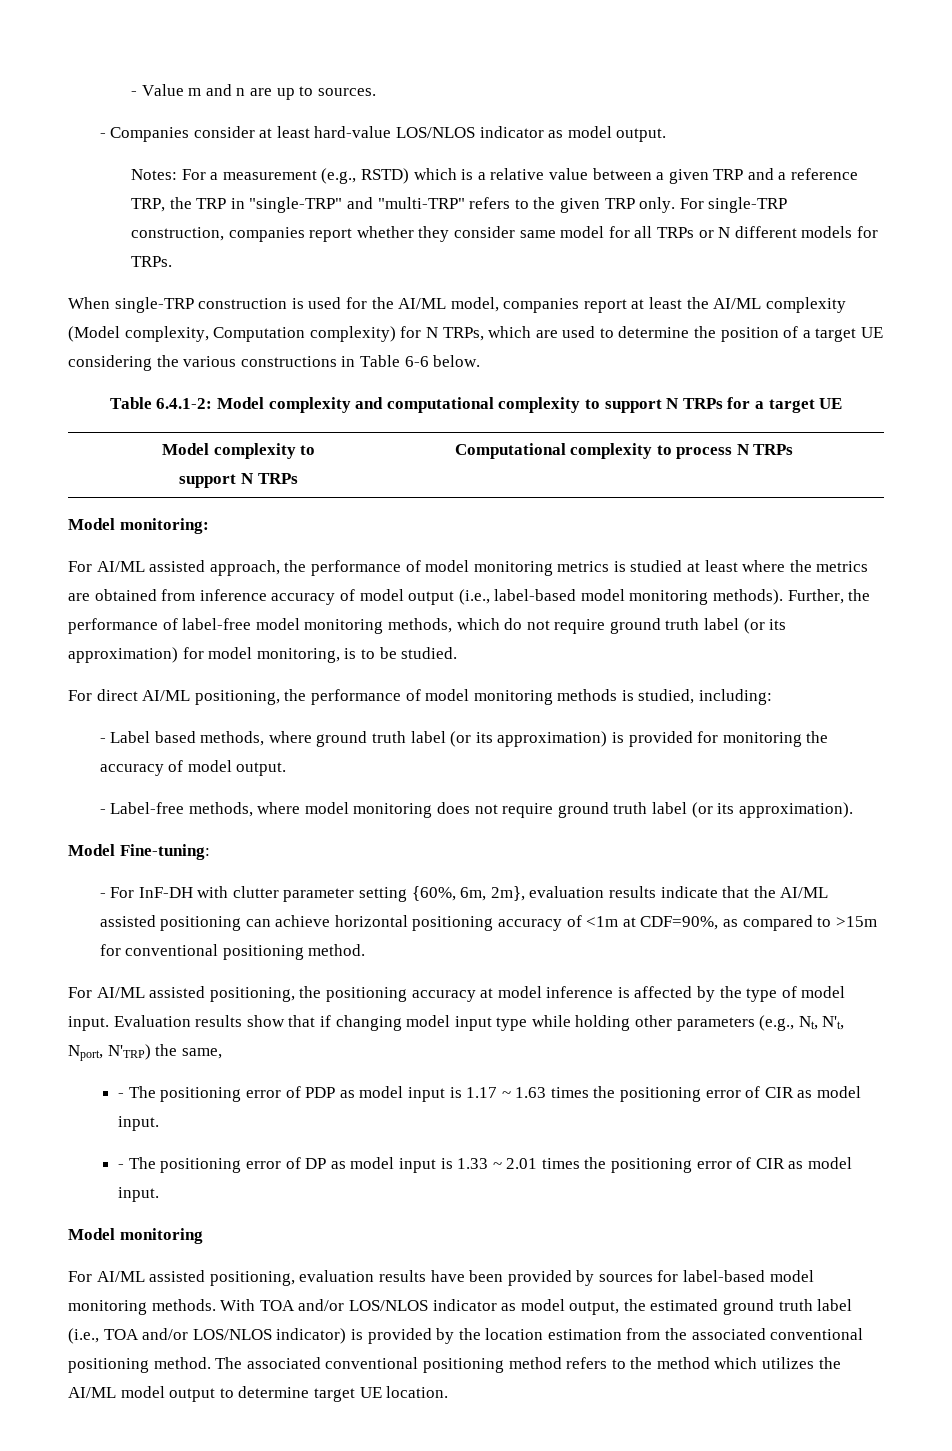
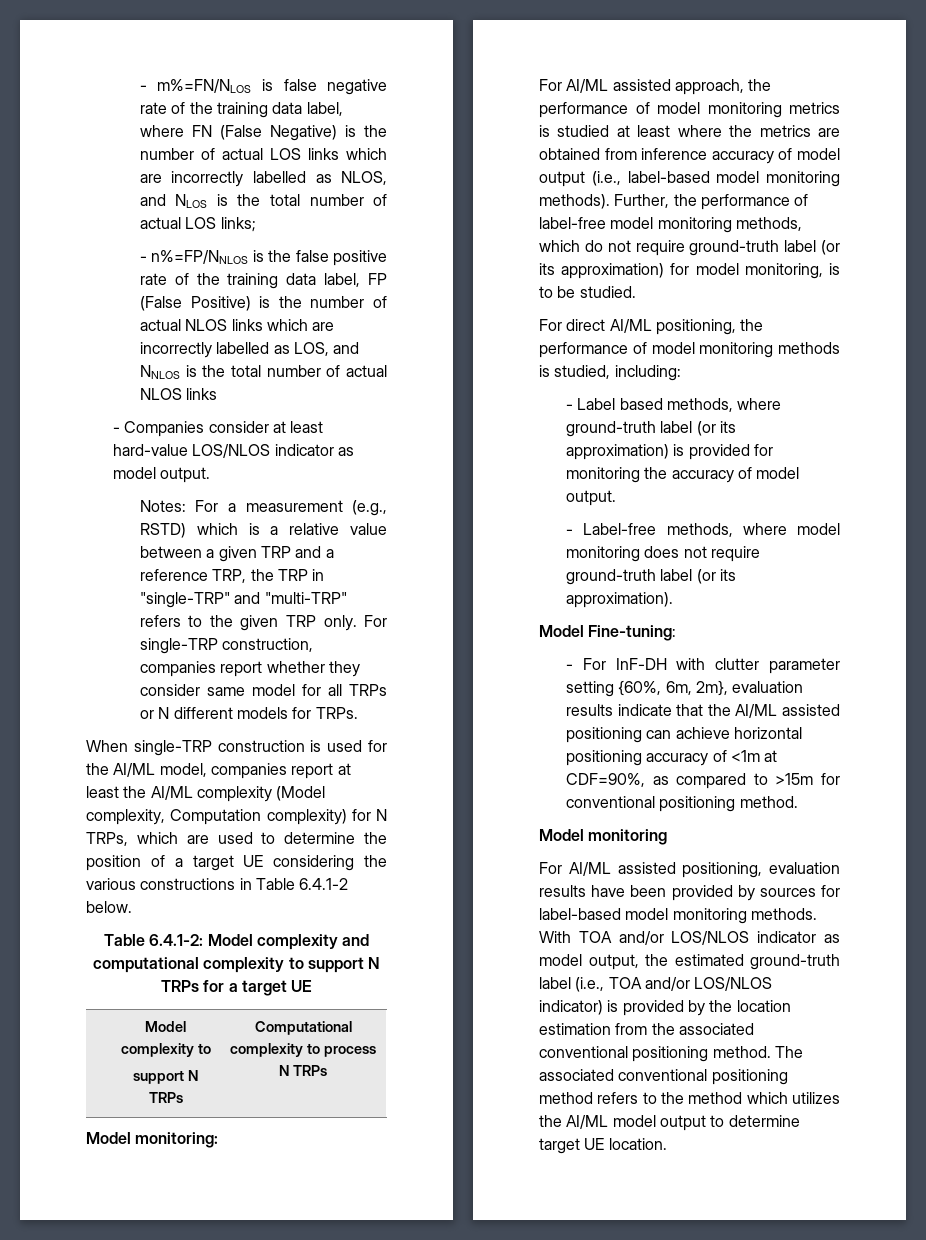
[131,84,376,100] - Value m and n are up to sources. -> [139,79,387,95] [139,102,343,118] [139,125,387,141] [139,148,387,160] [139,171,387,187] [139,194,387,208] [139,217,256,232] [139,250,387,266] [139,273,387,289] [139,296,388,311] [139,319,335,331] [139,342,360,358] [139,365,387,379] [139,388,218,400] - m%=FN/NLOS is false negative rate of the training data label, where FN (False Negative) is the number of actual LOS links which are incorrectly labelled as NLOS, and NLOS is the total number of actual LOS links; // - n%=FP/NNLOS is the false positive rate of the training data label, FP (False Positive) is the number of actual NLOS links which are incorrectly labelled as LOS, and NNLOS is the total number of actual NLOS links
[404,356,429,367] 6-6 -> [299,878,349,890] 6.4.1-2
[609,618,700,634] ground truth -> [689,240,780,256] ground-truth
[316,731,407,747] ground truth -> [565,421,656,437] ground-truth
[557,802,648,818] ground truth -> [565,569,656,585] ground-truth
[68,986,846,1002] [68,1015,845,1031] [68,1044,222,1061] [118,1086,862,1102] [118,1116,160,1131] [118,1157,853,1173] [118,1187,160,1202] // For AI/ML assisted positioning, the positioning accuracy at model inference is affected by the type of model input. Evaluation results show that if changing model input type while holding other parameters (e.g., Nt, N't, Nport, N'TRP) the same, // - The positioning error of PDP as model input is 1.17 ~ 1.63 times the positioning error of CIR as model input. // - The positioning error of DP as model input is 1.33 ~ 2.01 times the positioning error of CIR as model input. -> (798, 802) none
[723,1299,813,1315] ground truth -> [750,954,840,970] ground-truth

